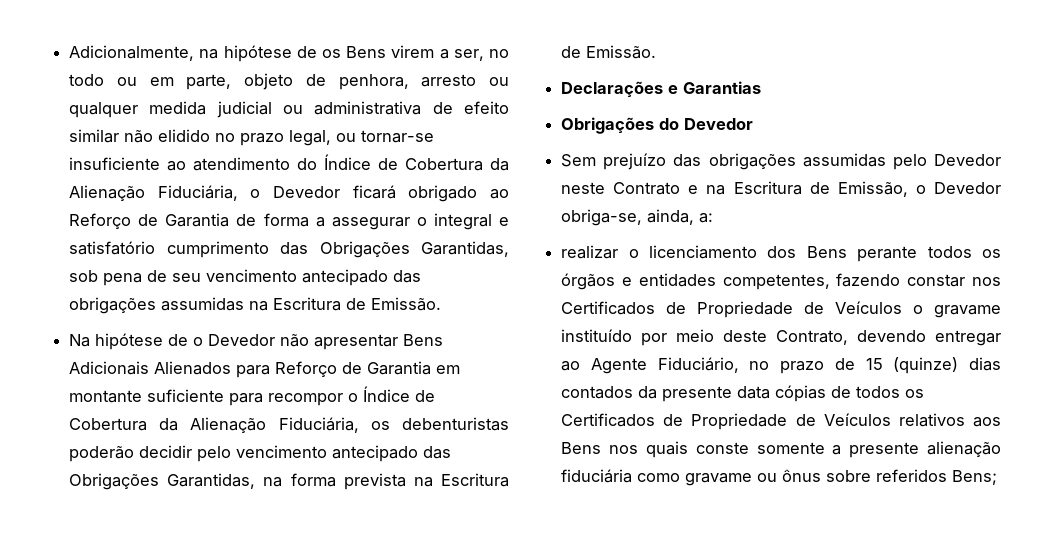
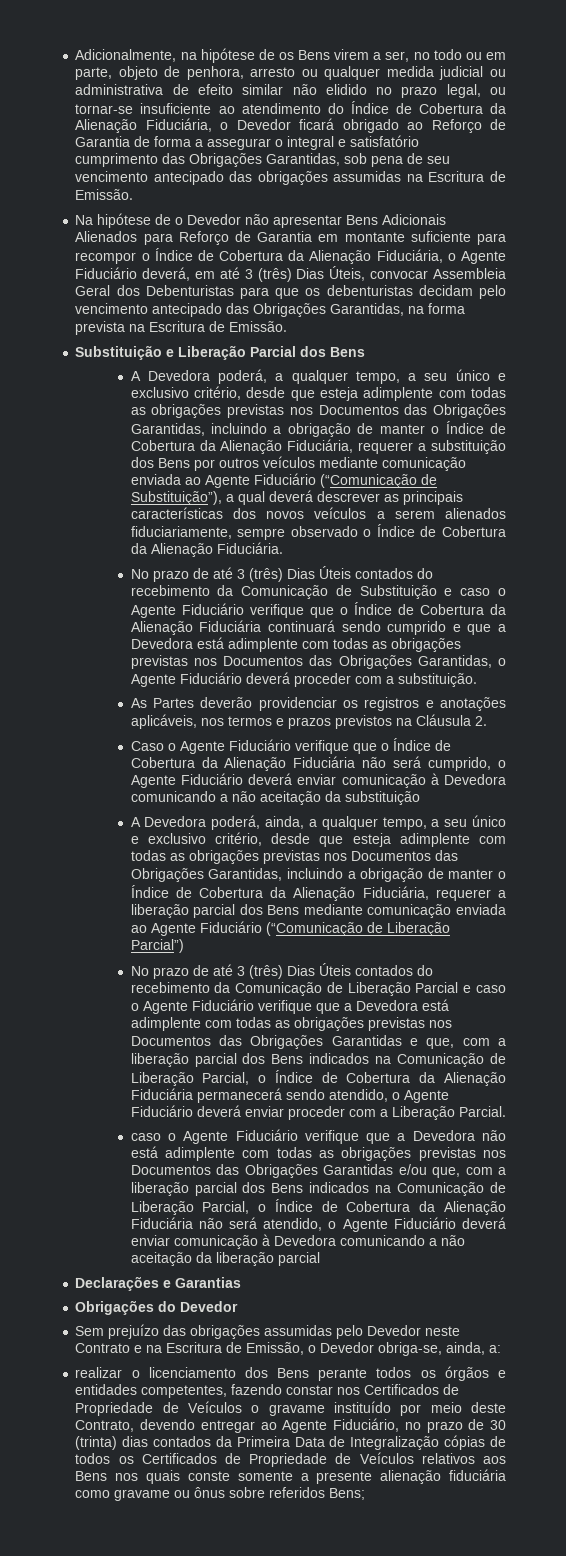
[370,417,510,431] [69,445,193,462] os debenturistas poderão decidir -> [447,251,507,264] [75,266,506,282] [75,285,473,299] o Agente Fiduciário deverá, em até 3 (três) Dias Úteis, convocar Assembleia Geral dos Debenturistas para que os debenturistas decidam
(657, 52) none -> [75,345,366,360] [130,369,507,384] [130,386,507,401] [130,404,506,418] [130,421,507,437] [130,439,506,454] [130,456,466,471] [130,473,437,488] [130,490,463,505] [130,507,507,519] [130,524,506,540] [130,542,283,557] [130,566,433,582] [130,585,506,599] [130,602,507,618] [130,620,507,635] [130,637,461,652] [130,655,507,669] [130,672,477,687] [130,697,507,711] [130,714,487,729] [130,738,451,754] [130,756,507,771] [130,773,507,788] [130,791,420,805] [130,815,507,830] [130,832,506,847] [130,850,458,864] [130,868,507,882] [130,885,506,901] [130,904,506,918] [130,921,450,936] [130,939,184,953] [130,963,433,979] [130,982,506,996] [130,999,449,1014] [130,1017,452,1031] [130,1035,507,1049] [130,1053,507,1067] [130,1070,506,1086] [130,1088,449,1103] [130,1105,506,1120] [130,1129,507,1144] [130,1146,507,1161] [130,1164,506,1178] [130,1182,507,1196] [130,1199,506,1215] [130,1217,506,1232] [130,1234,465,1249] [130,1252,320,1266] // Substituição e Liberação Parcial dos Bens // A Devedora poderá, a qualquer tempo, a seu único e exclusivo critério, desde que esteja adimplente com todas as obrigações previstas nos Documentos das Obrigações Garantidas, incluindo a obrigação de manter o Índice de Cobertura da Alienação Fiduciária, requerer a substituição dos Bens por outros veículos mediante comunicação enviada ao Agente Fiduciário (“Comunicação de Substituição”), a qual deverá descrever as principais características dos novos veículos a serem alienados fiduciariamente, sempre observado o Índice de Cobertura da Alienação Fiduciária. // No prazo de até 3 (três) Dias Úteis contados do recebimento da Comunicação de Substituição e caso o Agente Fiduciário verifique que o Índice de Cobertura da Alienação Fiduciária continuará sendo cumprido e que a Devedora está adimplente com todas as obrigações previstas nos Documentos das Obrigações Garantidas, o Agente Fiduciário deverá proceder com a substituição. // As Partes deverão providenciar os registros e anotações aplicáveis, nos termos e prazos previstos na Cláusula 2. // Caso o Agente Fiduciário verifique que o Índice de Cobertura da Alienação Fiduciária não será cumprido, o Agente Fiduciário deverá enviar comunicação à Devedora comunicando a não aceitação da substituição // A Devedora poderá, ainda, a qualquer tempo, a seu único e exclusivo critério, desde que esteja adimplente com todas as obrigações previstas nos Documentos das Obrigações Garantidas, incluindo a obrigação de manter o Índice de Cobertura da Alienação Fiduciária, requerer a liberação parcial dos Bens mediante comunicação enviada ao Agente Fiduciário (“Comunicação de Liberação Parcial”) // No prazo de até 3 (três) Dias Úteis contados do recebimento da Comunicação de Liberação Parcial e caso o Agente Fiduciário verifique que a Devedora está adimplente com todas as obrigações previstas nos Documentos das Obrigações Garantidas e que, com a liberação parcial dos Bens indicados na Comunicação de Liberação Parcial, o Índice de Cobertura da Alienação Fiduciária permanecerá sendo atendido, o Agente Fiduciário deverá enviar proceder com a Liberação Parcial. // caso o Agente Fiduciário verifique que a Devedora não está adimplente com todas as obrigações previstas nos Documentos das Obrigações Garantidas e/ou que, com a liberação parcial dos Bens indicados na Comunicação de Liberação Parcial, o Índice de Cobertura da Alienação Fiduciária não será atendido, o Agente Fiduciário deverá enviar comunicação à Devedora comunicando a não aceitação da liberação parcial
[865,357,959,374] 15 (quinze) -> [490,1420,507,1430] [75,1436,118,1450] 30 (trinta)
[662,386,771,402] presente data -> [236,1436,440,1450] Primeira Data de Integralização

